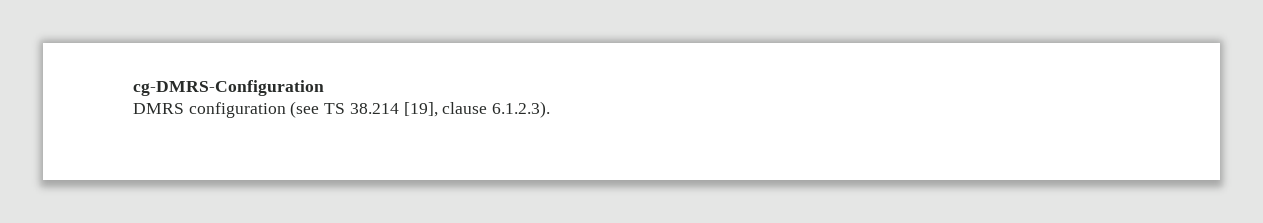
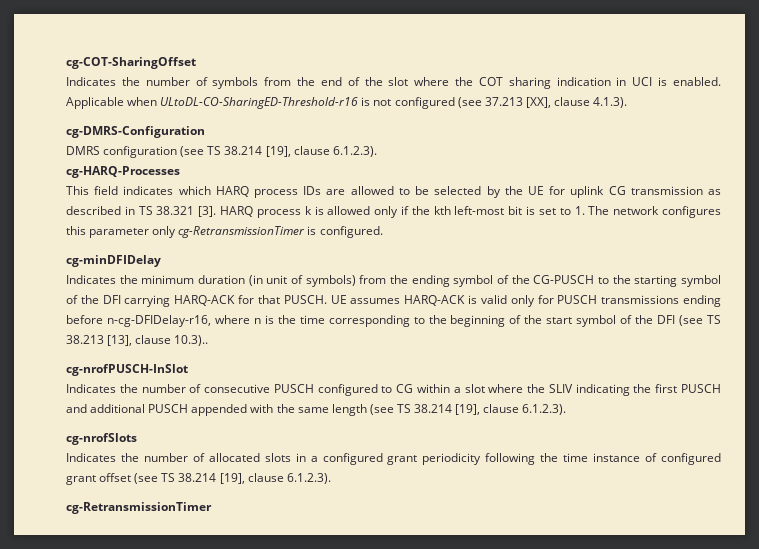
(133, 88) none -> [66,57,196,69] [66,77,722,89] [66,97,628,109] cg-COT-SharingOffset // Indicates the number of symbols from the end of the slot where the COT sharing indication in UCI is enabled. Applicable when ULtoDL-CO-SharingED-Threshold-r16 is not configured (see 37.213 [XX], clause 4.1.3). //
(551, 109) none -> [66,166,180,178] [66,186,722,198] [66,206,722,218] [66,226,383,238] [66,255,161,267] [66,275,721,287] [66,295,721,307] [66,315,722,327] [66,335,209,346] [66,364,188,376] [66,384,721,396] [66,404,567,416] [66,433,137,445] [66,453,721,465] [66,473,331,485] [66,502,212,514] // cg-HARQ-Processes // This field indicates which HARQ process IDs are allowed to be selected by the UE for uplink CG transmission as described in TS 38.321 [3]. HARQ process k is allowed only if the kth left-most bit is set to 1. The network configures this parameter only cg-RetransmissionTimer is configured. // cg-minDFIDelay // Indicates the minimum duration (in unit of symbols) from the ending symbol of the CG-PUSCH to the starting symbol of the DFI carrying HARQ-ACK for that PUSCH. UE assumes HARQ-ACK is valid only for PUSCH transmissions ending before n-cg-DFIDelay-r16, where n is the time corresponding to the beginning of the start symbol of the DFI (see TS 38.213 [13], clause 10.3).. // cg-nrofPUSCH-InSlot // Indicates the number of consecutive PUSCH configured to CG within a slot where the SLIV indicating the first PUSCH and additional PUSCH appended with the same length (see TS 38.214 [19], clause 6.1.2.3). // cg-nrofSlots // Indicates the number of allocated slots in a configured grant periodicity following the time instance of configured grant offset (see TS 38.214 [19], clause 6.1.2.3). // cg-RetransmissionTimer

